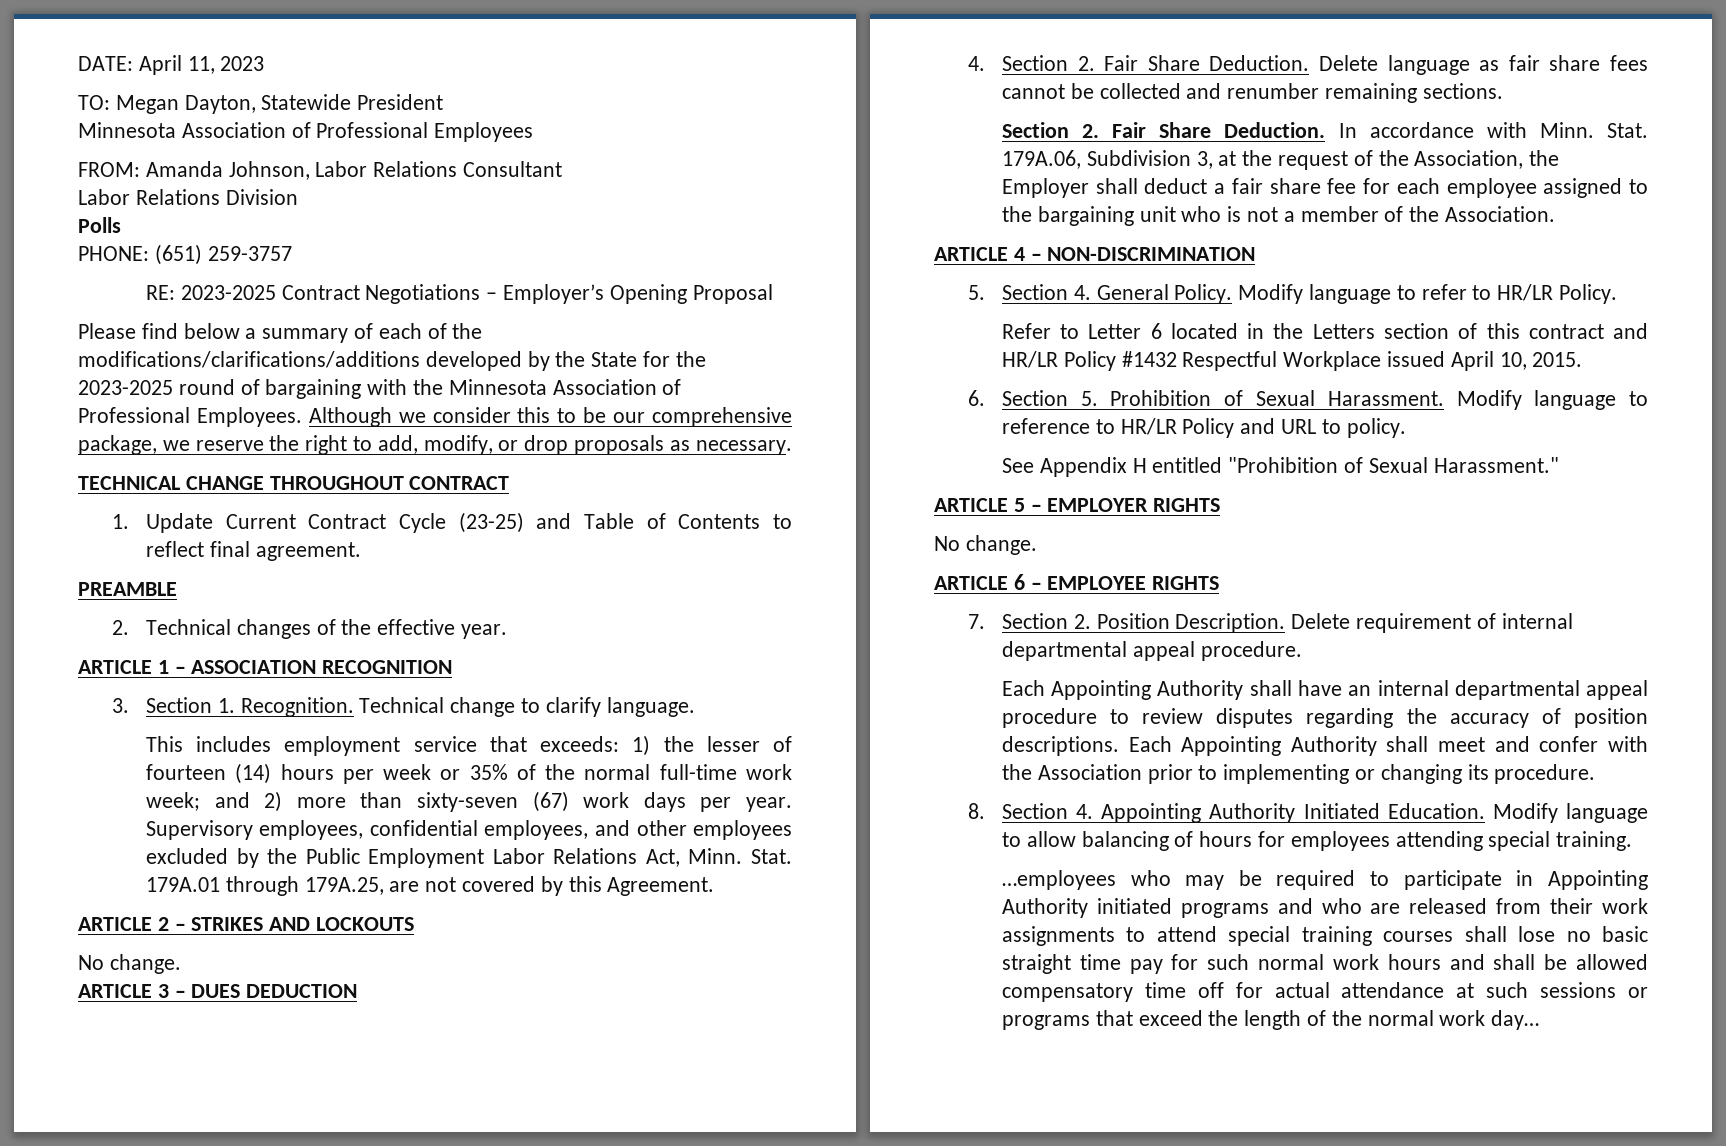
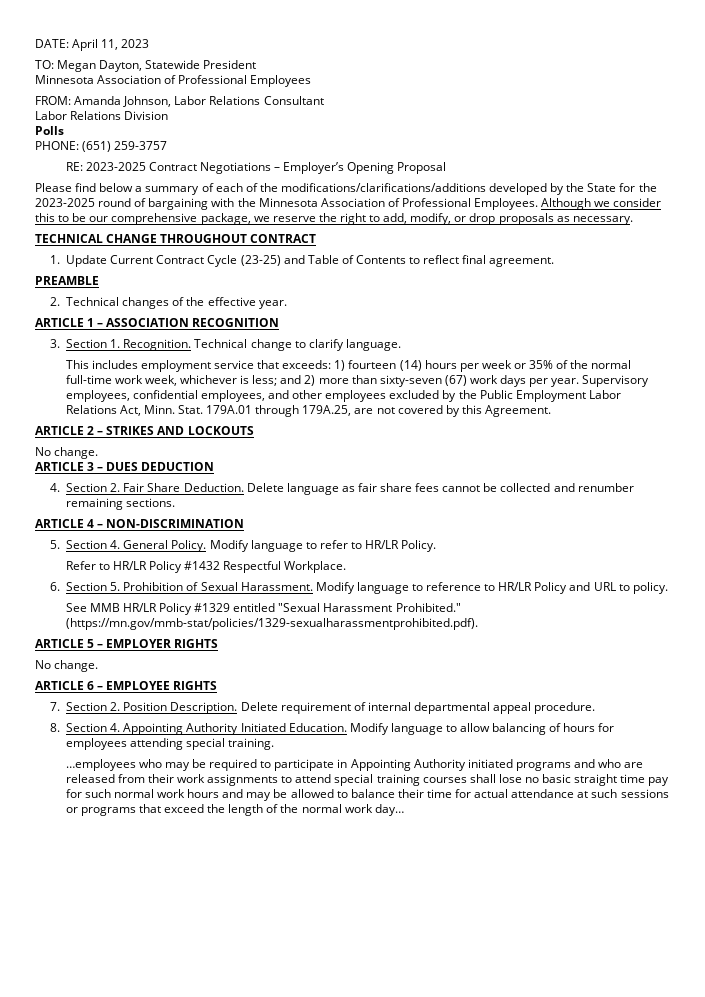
[663,736,792,752] the lesser of -> (346, 365) none
[145,792,200,811] week; -> [144,375,278,386] week, whichever is less;
[1001,122,1648,138] [1001,150,1560,170] [1001,178,1648,198] [1001,206,1556,226] // Section 2. Fair Share Deduction. In accordance with Minn. Stat. 179A.06, Subdivision 3, at the request of the Association, the Employer shall deduct a fair share fee for each employee assigned to the bargaining unit who is not a member of the Association. -> (176, 502) none
[1088,323,1648,339] [1001,351,1583,371] Letter 6 located in the Letters section of this contract and HR/LR Policy #1432 Respectful Workplace issued April 10, 2015. -> [112,561,347,573] HR/LR Policy #1432 Respectful Workplace.
[1039,457,1559,477] Appendix H entitled "Prohibition of Sexual Harassment." -> [89,603,461,615] [65,618,478,630] MMB HR/LR Policy #1329 entitled "Sexual Harassment Prohibited." (https://mn.gov/mmb-stat/policies/1329-sexualharassmentprohibited.pdf).
[1001,680,1648,700] [1001,708,1648,728] [1001,736,1648,756] [1001,764,1596,784] // Each Appointing Authority shall have an internal departmental appeal procedure to review disputes regarding the accuracy of position descriptions. Each Appointing Authority shall meet and confer with the Association prior to implementing or changing its procedure. -> (596, 708) none
[1493,954,1536,970] shall -> [246,792,272,801] may
[1001,982,1224,1002] compensatory time off -> [336,789,452,798] to balance their time

